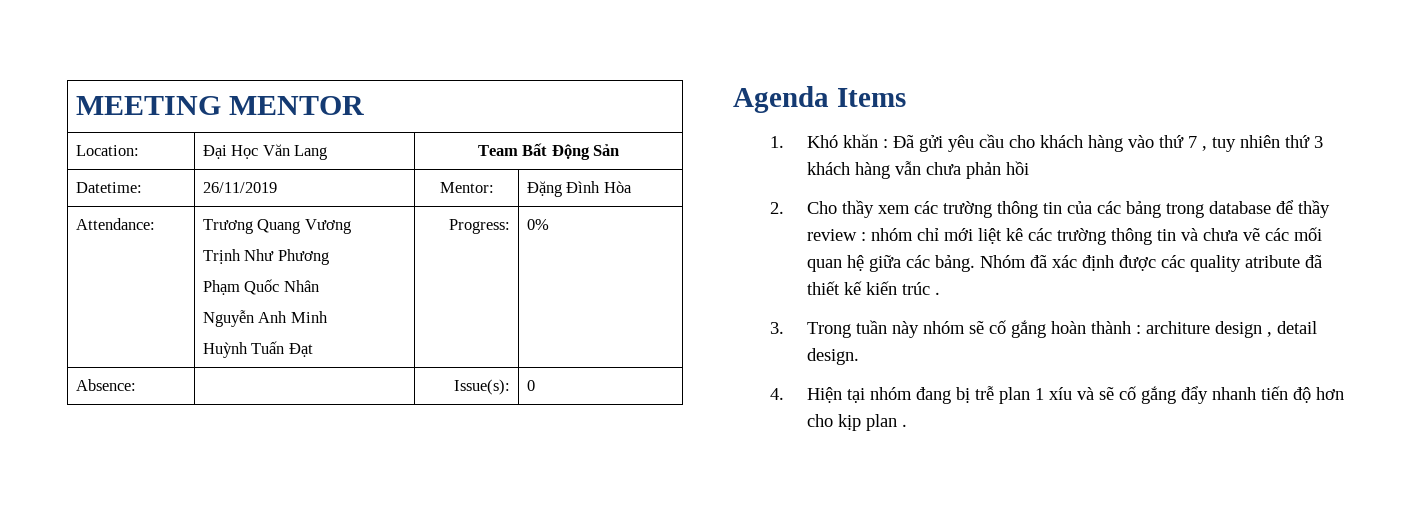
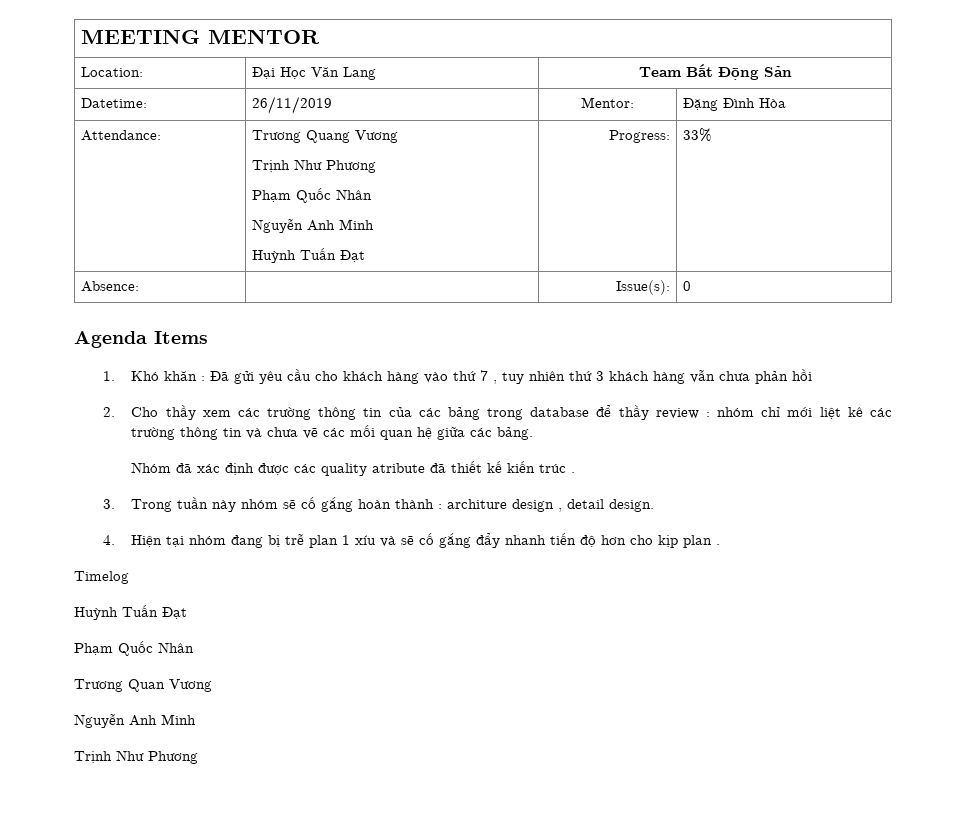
[526,219,549,230] 0% -> [682,128,712,142] 33%
(975, 263) none -> (534, 433) //
(907, 425) none -> [74,571,129,584] [74,605,187,620] [74,641,194,656] [74,679,212,692] [74,714,196,728] [74,750,198,764] // Timelog // Huỳnh Tuấn Đạt // Phạm Quốc Nhân // Trương Quan Vương // Nguyễn Anh Minh // Trịnh Như Phương

